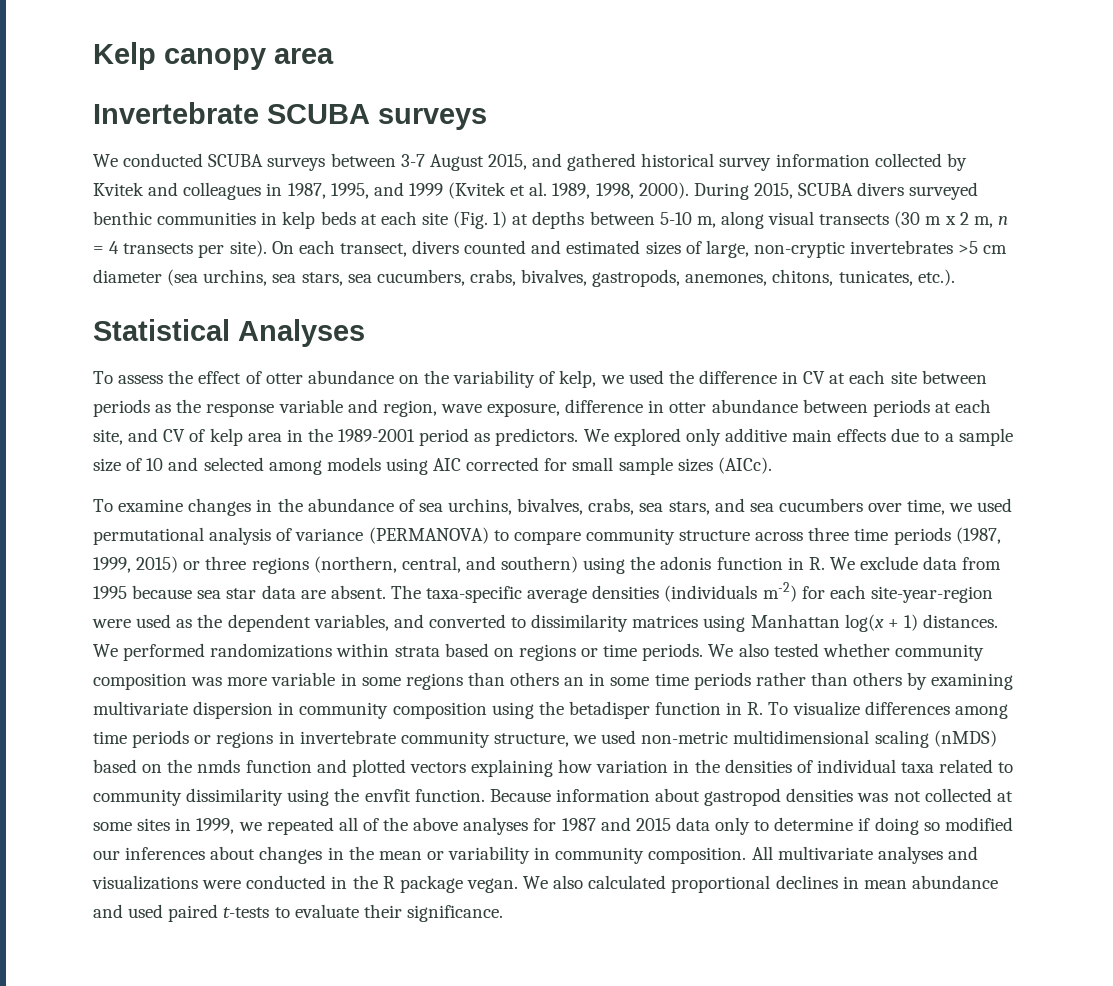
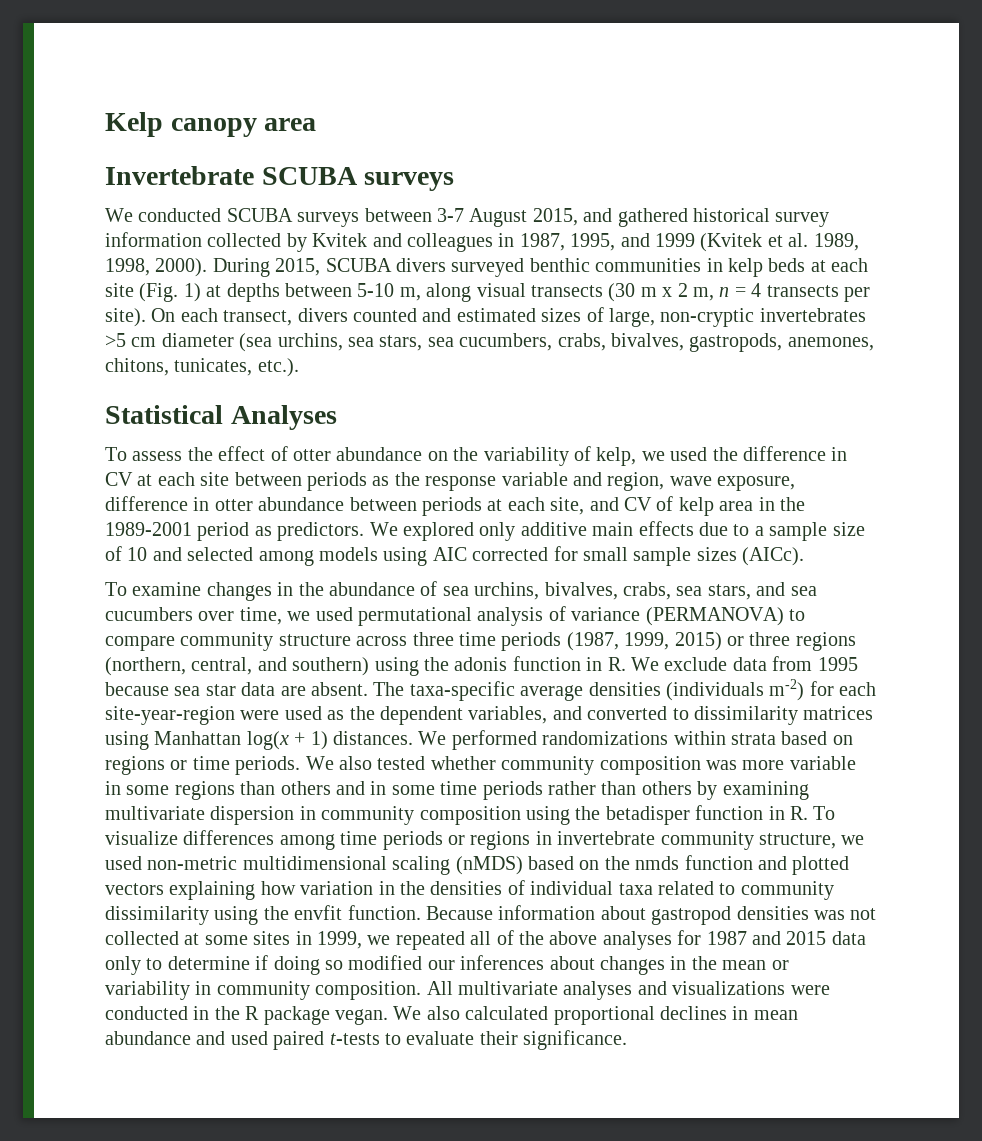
[564,677,585,686] an -> [336,781,365,795] and

